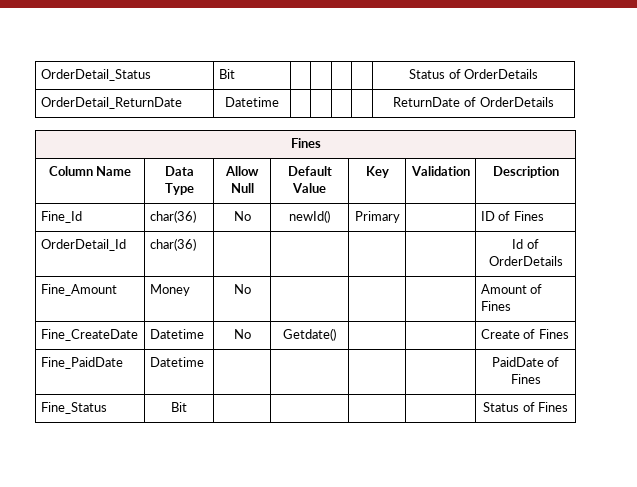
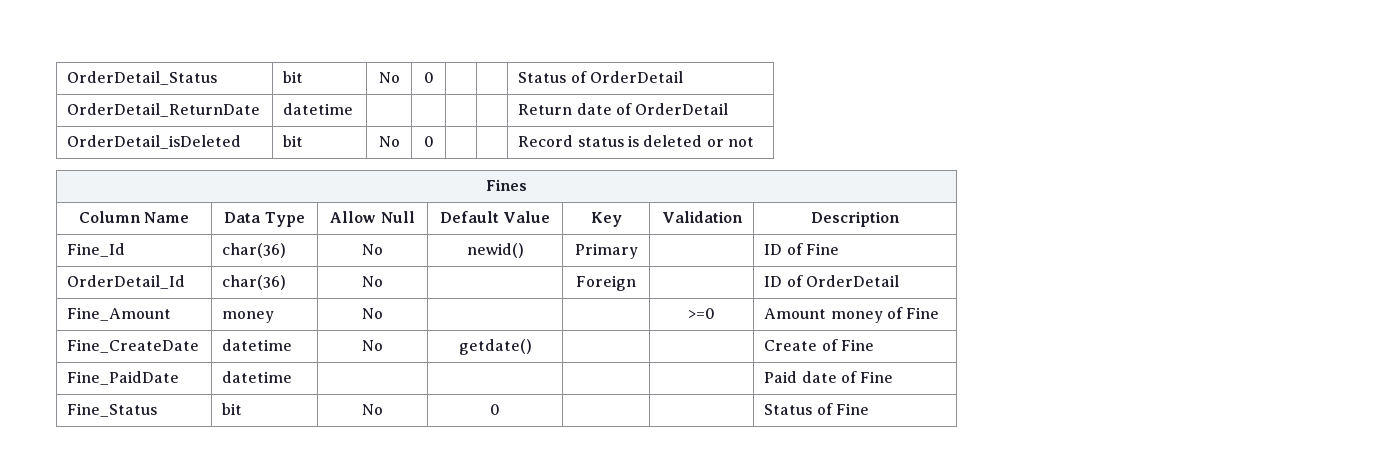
[218,69,235,79] [408,69,539,79] [40,97,182,109] [225,97,279,107] [393,97,554,107] Bit | | | | | Status of OrderDetails // OrderDetail_ReturnDate | Datetime | | | | | ReturnDate of OrderDetails -> [283,71,304,83] [378,72,400,83] [423,72,434,83] [518,71,684,83] [67,103,261,117] [283,103,354,115] [518,103,729,115] [67,135,242,149] [283,135,304,147] [378,136,400,147] [423,136,434,147] [518,135,755,147] bit | No | 0 | | | Status of OrderDetail // OrderDetail_ReturnDate | datetime | | | | | Return date of OrderDetail // OrderDetail_isDeleted | bit | No | 0 | | | Record status is deleted or not
[289,210,330,223] newId() -> [466,243,524,258] newid()
[513,211,544,221] Fines -> [806,243,840,255] Fine
[512,239,539,249] [488,256,563,266] | | | | Id of OrderDetails -> [362,276,383,287] [576,275,636,291] [764,275,900,287] No | | Foreign | | ID of OrderDetail
[149,284,190,296] Money -> [222,311,275,323] money
(251, 289) none -> [688,308,715,319] >=0
[530,284,543,294] [480,301,511,311] of Fines -> [830,307,940,323] money of Fine
[149,329,204,339] [233,329,251,339] [283,328,336,341] Datetime | No | Getdate() -> [222,339,293,351] [362,340,383,351] [458,339,532,355] datetime | No | getdate()
[538,329,569,339] Fines -> [841,339,875,351] Fine
[149,357,204,367] [491,357,560,367] [510,374,541,384] [40,402,107,414] [171,402,187,412] [482,402,569,412] Datetime | | | | | PaidDate of Fines // Fine_Status | Bit | | | | | Status of Fines -> [222,371,293,383] [764,371,894,383] [67,403,158,417] [222,403,243,415] [362,404,383,415] [490,404,500,415] [764,403,870,415] datetime | | | | | Paid date of Fine // Fine_Status | bit | No | 0 | | | Status of Fine

